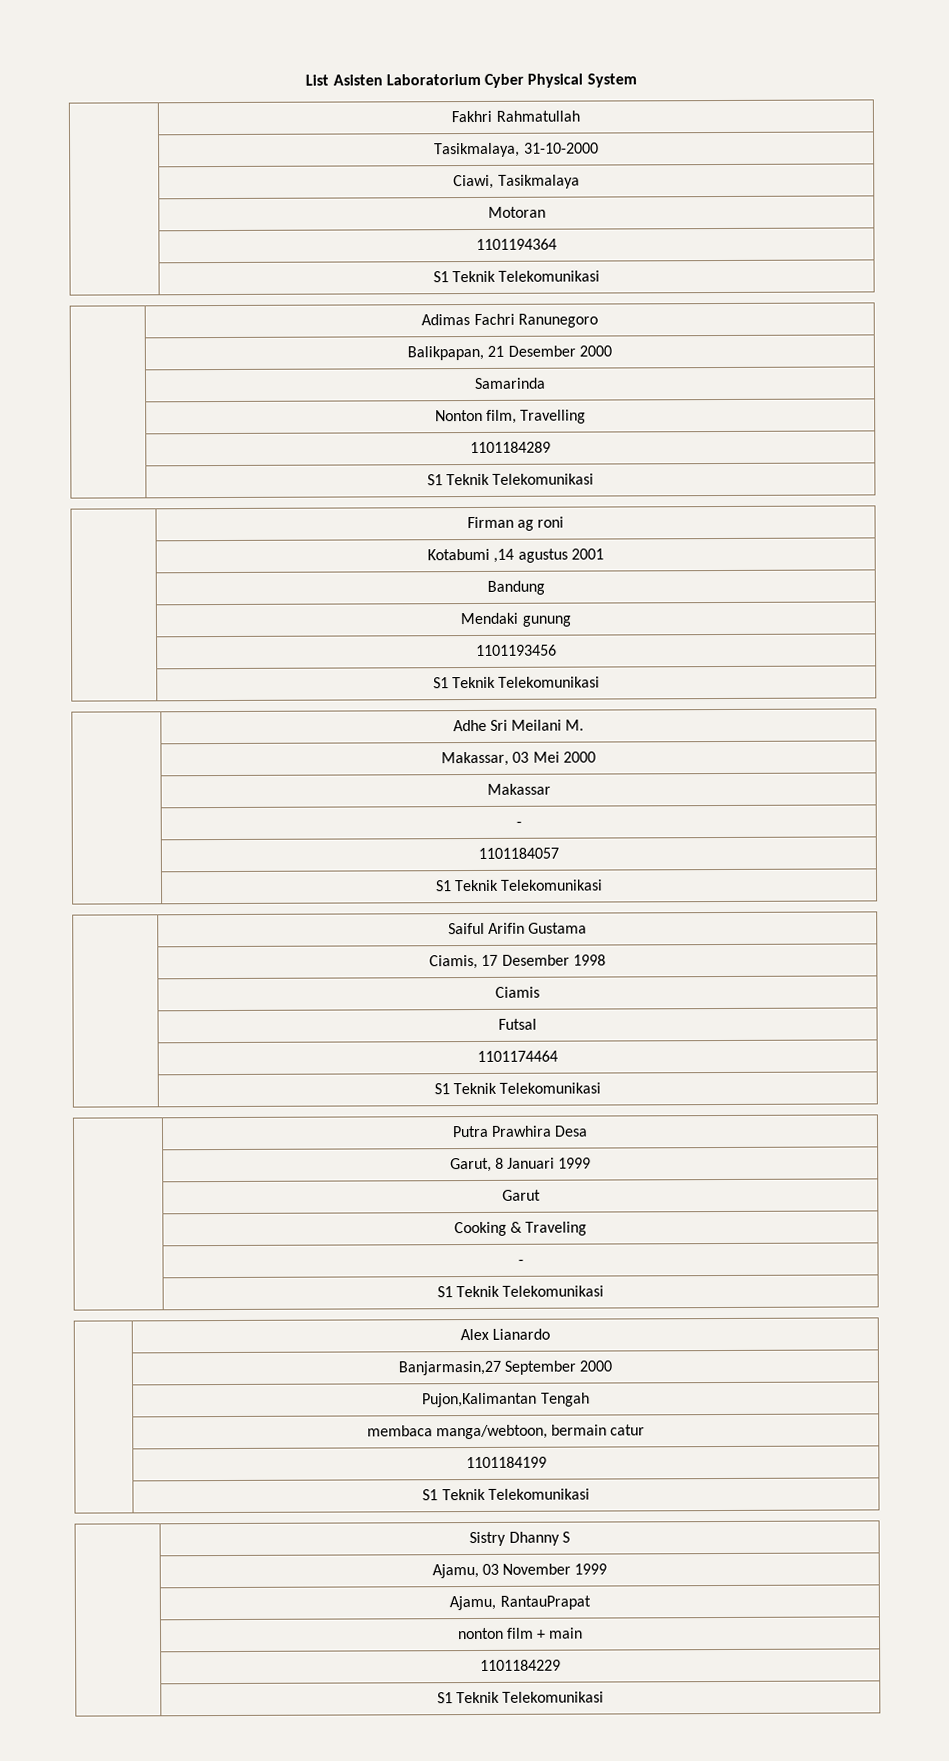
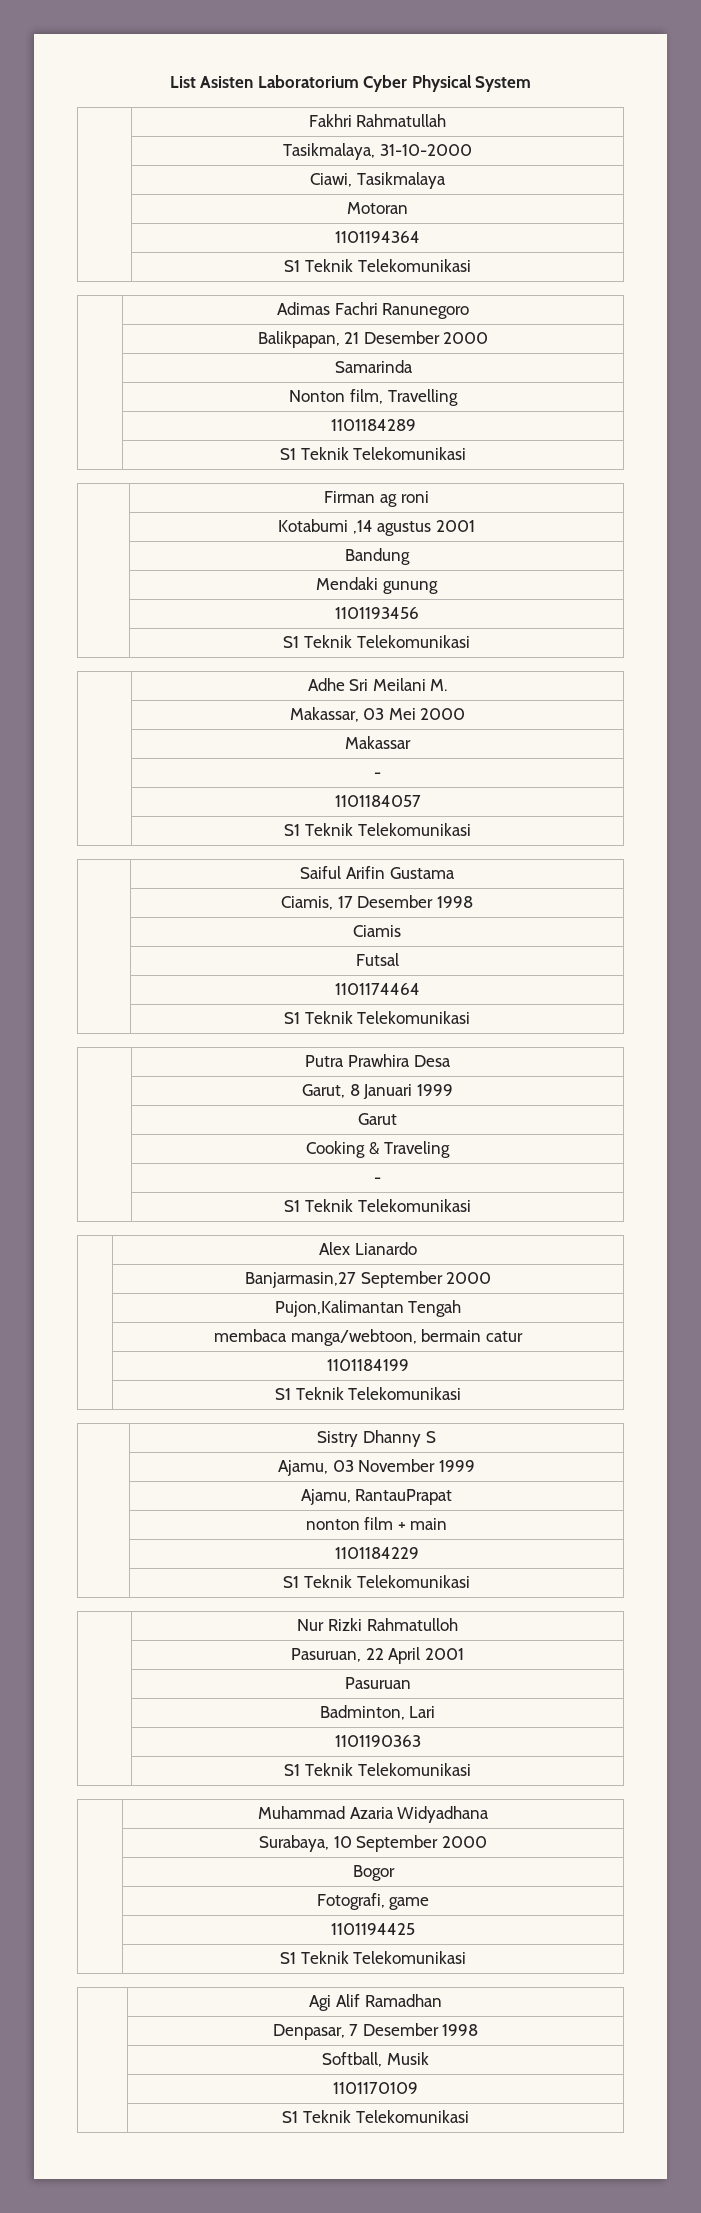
(605, 1697) none -> [297,1618,458,1631] [291,1647,464,1664] [344,1677,411,1689] [319,1705,436,1720] [334,1735,421,1747] [284,1763,471,1776] [257,1806,490,1823] [259,1835,487,1852] [352,1865,395,1881] [316,1893,430,1910] [331,1923,415,1935] [279,1951,467,1964] [309,1994,442,2011] [272,2023,479,2040] [322,2052,429,2067] [333,2082,418,2094] [282,2110,469,2123] // | Nur Rizki Rahmatulloh // | Pasuruan, 22 April 2001 // | Pasuruan // | Badminton, Lari // | 1101190363 // | S1 Teknik Telekomunikasi // | Muhammad Azaria Widyadhana // | Surabaya, 10 September 2000 // | Bogor // | Fotografi, game // | 1101194425 // | S1 Teknik Telekomunikasi // | Agi Alif Ramadhan // | Denpasar, 7 Desember 1998 // | Softball, Musik // | 1101170109 // | S1 Teknik Telekomunikasi

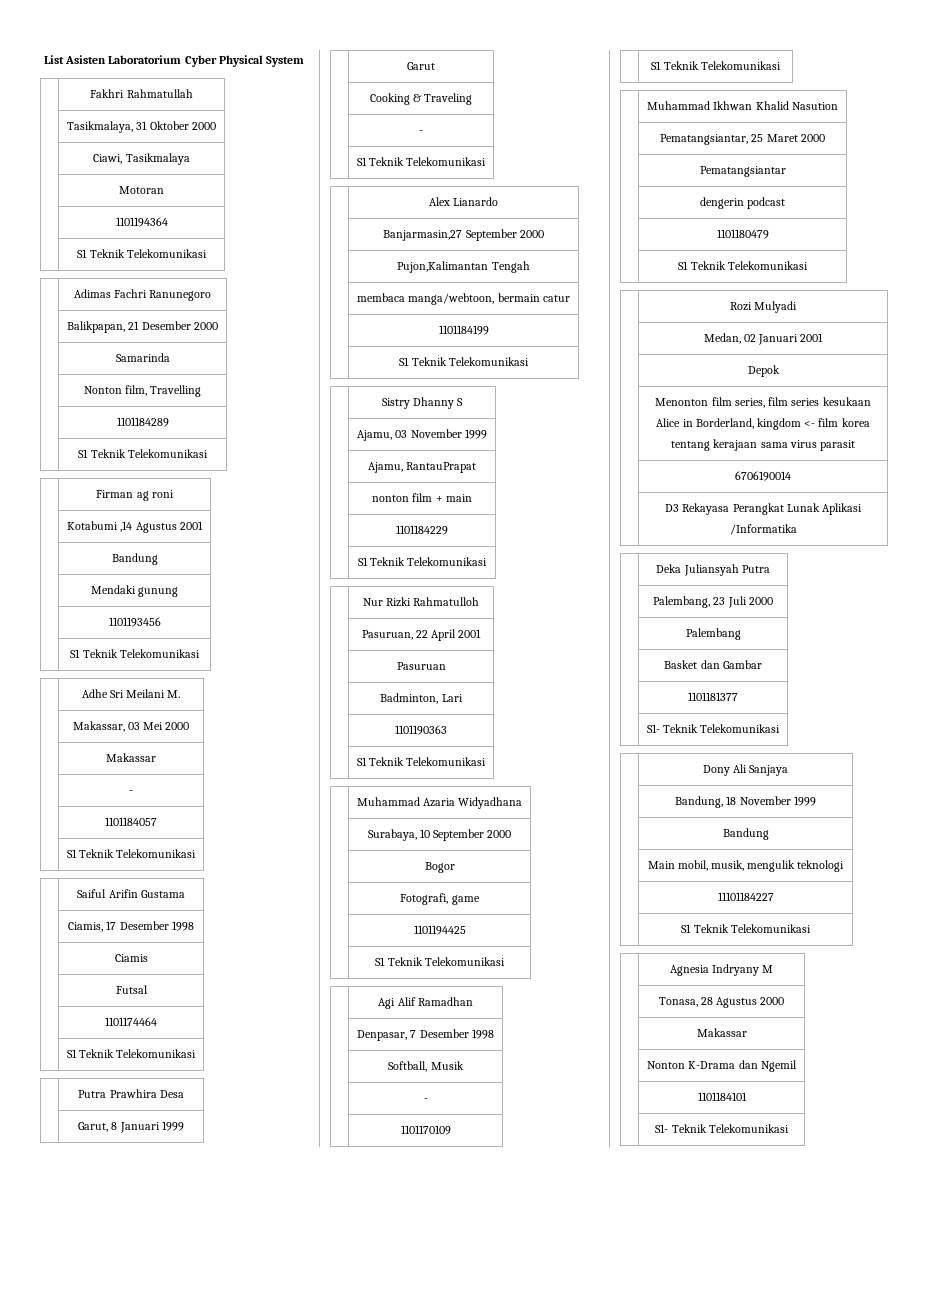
[379,144,472,156] 31-10-2000 -> [136,121,216,130] 31 Oktober 2000
[377,521,432,536] agustus -> [135,522,177,533] Agustus
(429, 2058) none -> [423,1098,428,1102] // | -
(469, 2116) none -> [647,101,838,110] [660,134,825,145] [699,166,786,177] [699,197,786,209] [716,229,769,239] [678,261,808,270] [729,301,798,313] [703,333,824,345] [747,365,780,377] [655,397,871,408] [656,418,870,430] [671,439,855,451] [735,471,791,481] [665,503,862,515] [729,524,797,535] [656,564,770,576] [653,596,773,608] [685,628,741,640] [664,660,762,669] [688,692,738,701] [646,724,781,733] [702,764,789,776] [675,796,816,808] [722,828,769,840] [647,860,845,872] [717,892,774,901] [681,924,811,933] [669,964,774,976] [658,997,785,1008] [696,1028,747,1037] [647,1060,797,1072] [697,1092,747,1101] [655,1124,789,1133] // | Muhammad Ikhwan Khalid Nasution // | Pematangsiantar, 25 Maret 2000 // | Pematangsiantar // | dengerin podcast // | 1101180479 // | S1 Teknik Telekomunikasi // | Rozi Mulyadi // | Medan, 02 Januari 2001 // | Depok // | Menonton film series, film series kesukaan Alice in Borderland, kingdom <- film korea tentang kerajaan sama virus parasit // | 6706190014 // | D3 Rekayasa Perangkat Lunak Aplikasi /Informatika // | Deka Juliansyah Putra // | Palembang, 23 Juli 2000 // | Palembang // | Basket dan Gambar // | 1101181377 // | S1- Teknik Telekomunikasi // | Dony Ali Sanjaya // | Bandung, 18 November 1999 // | Bandung // | Main mobil, musik, mengulik teknologi // | 11101184227 // | S1 Teknik Telekomunikasi // | Agnesia Indryany M // | Tonasa, 28 Agustus 2000 // | Makassar // | Nonton K-Drama dan Ngemil // | 1101184101 // | S1- Teknik Telekomunikasi

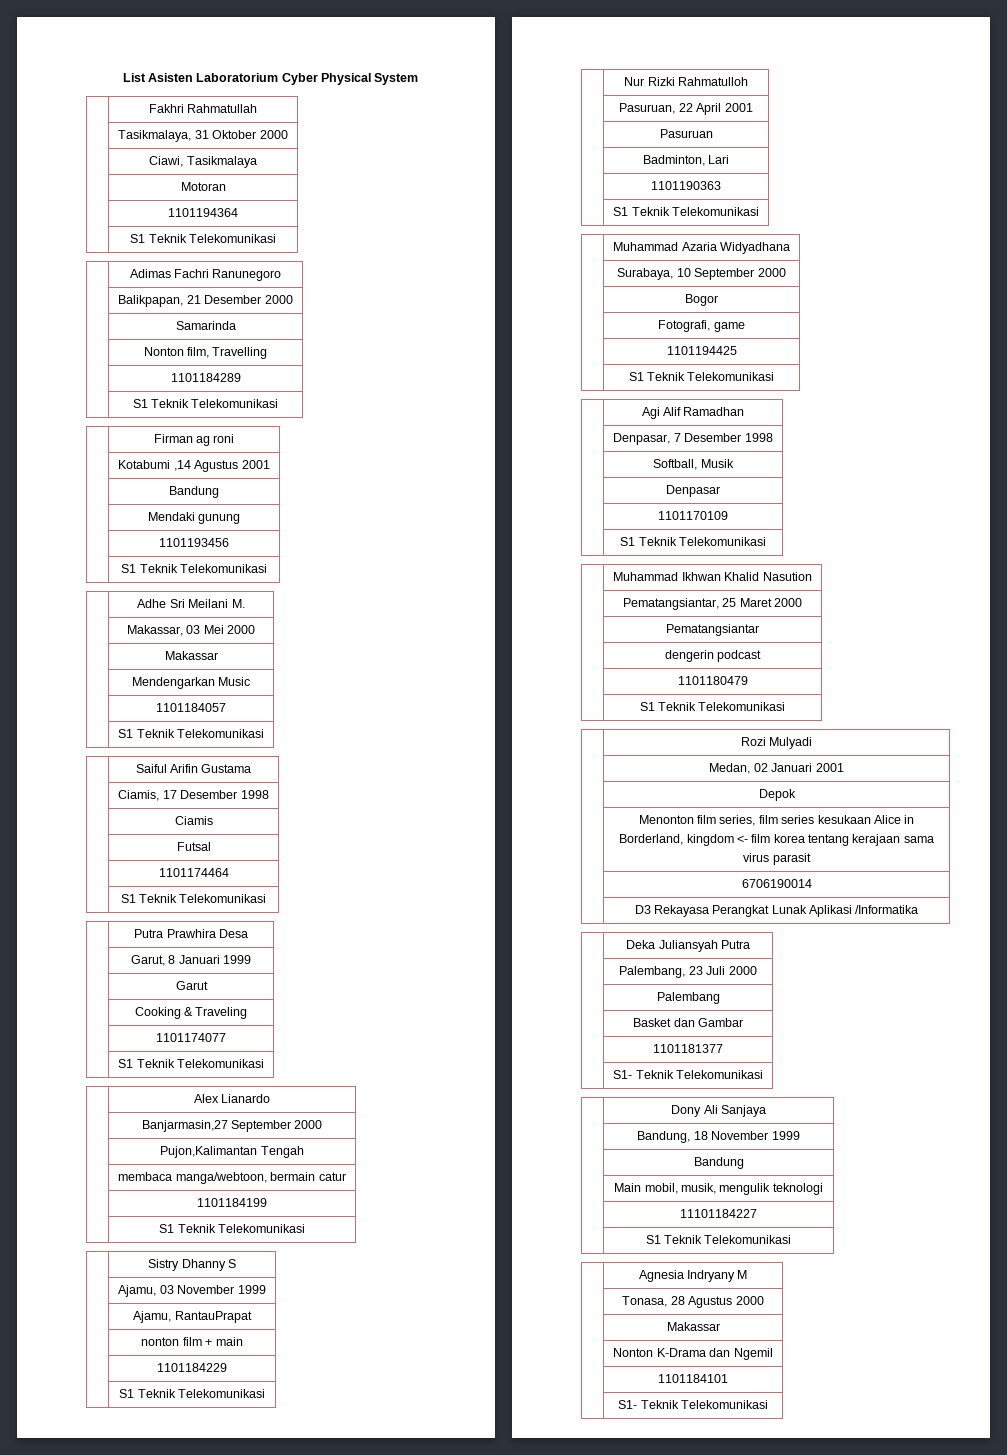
[129,790,133,794] - -> [131,677,251,689] Mendengarkan Music
[419,130,423,134] - -> [156,1033,226,1042] 1101174077
[423,1098,428,1102] - -> [666,485,720,497] Denpasar

